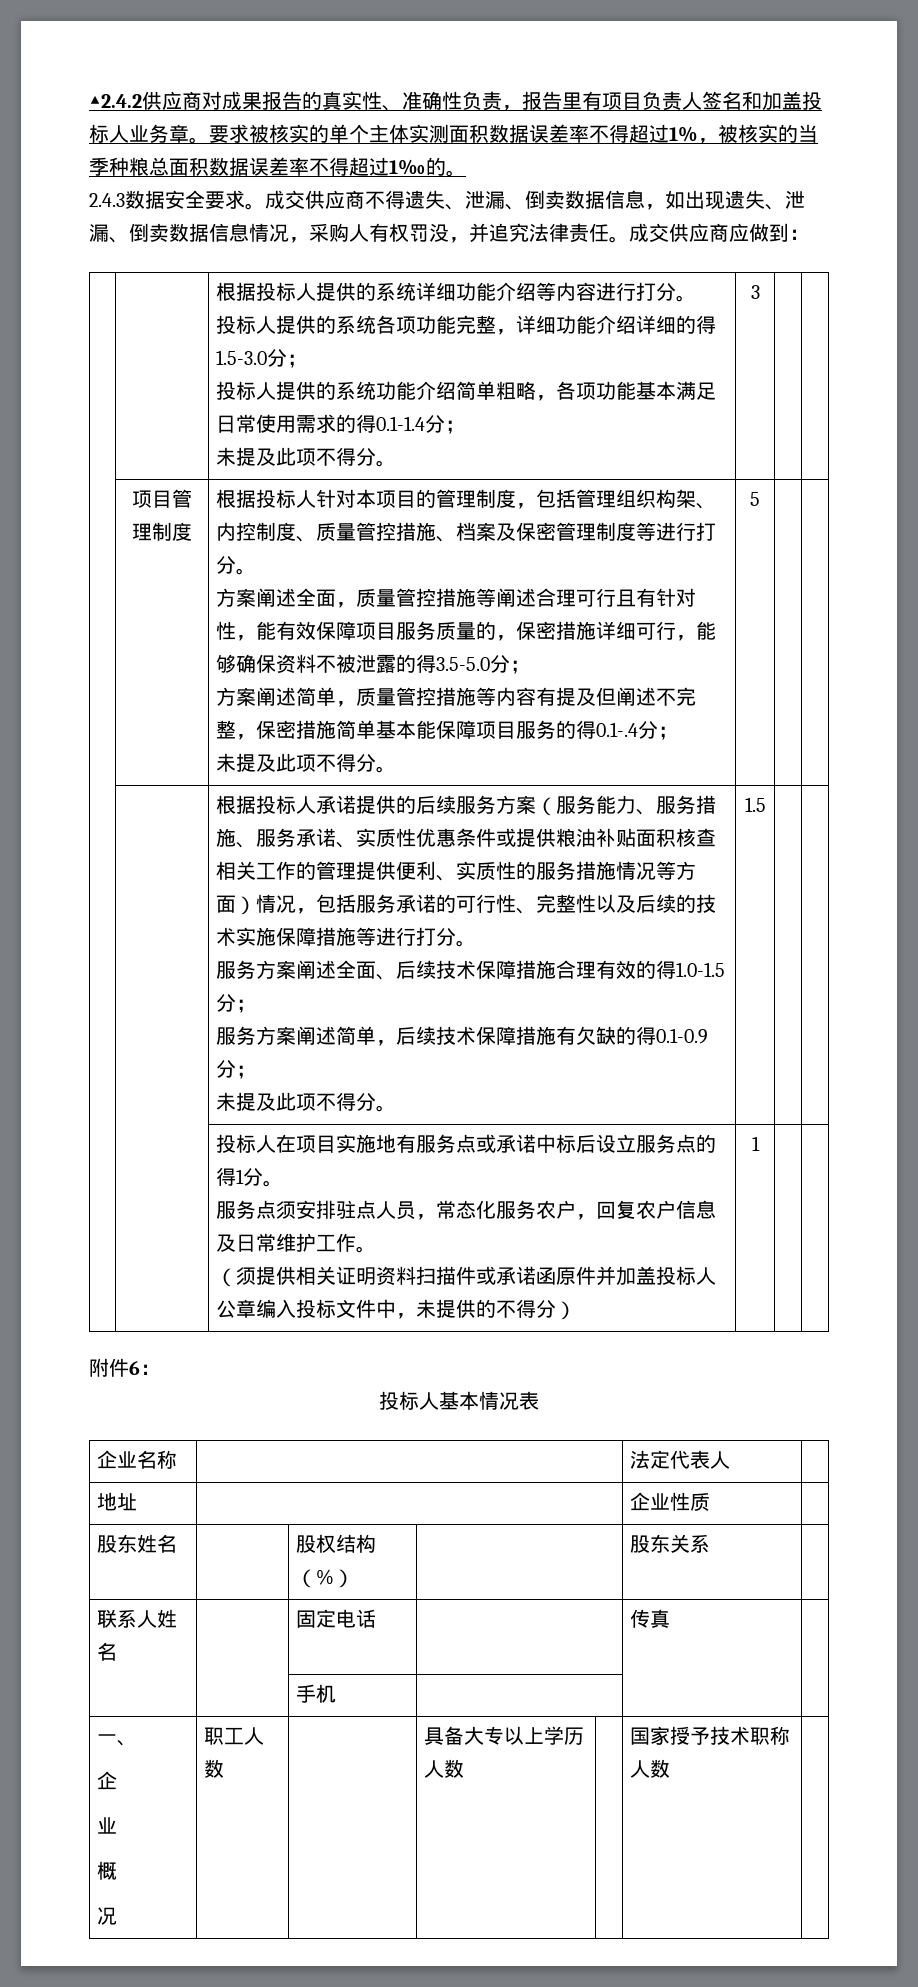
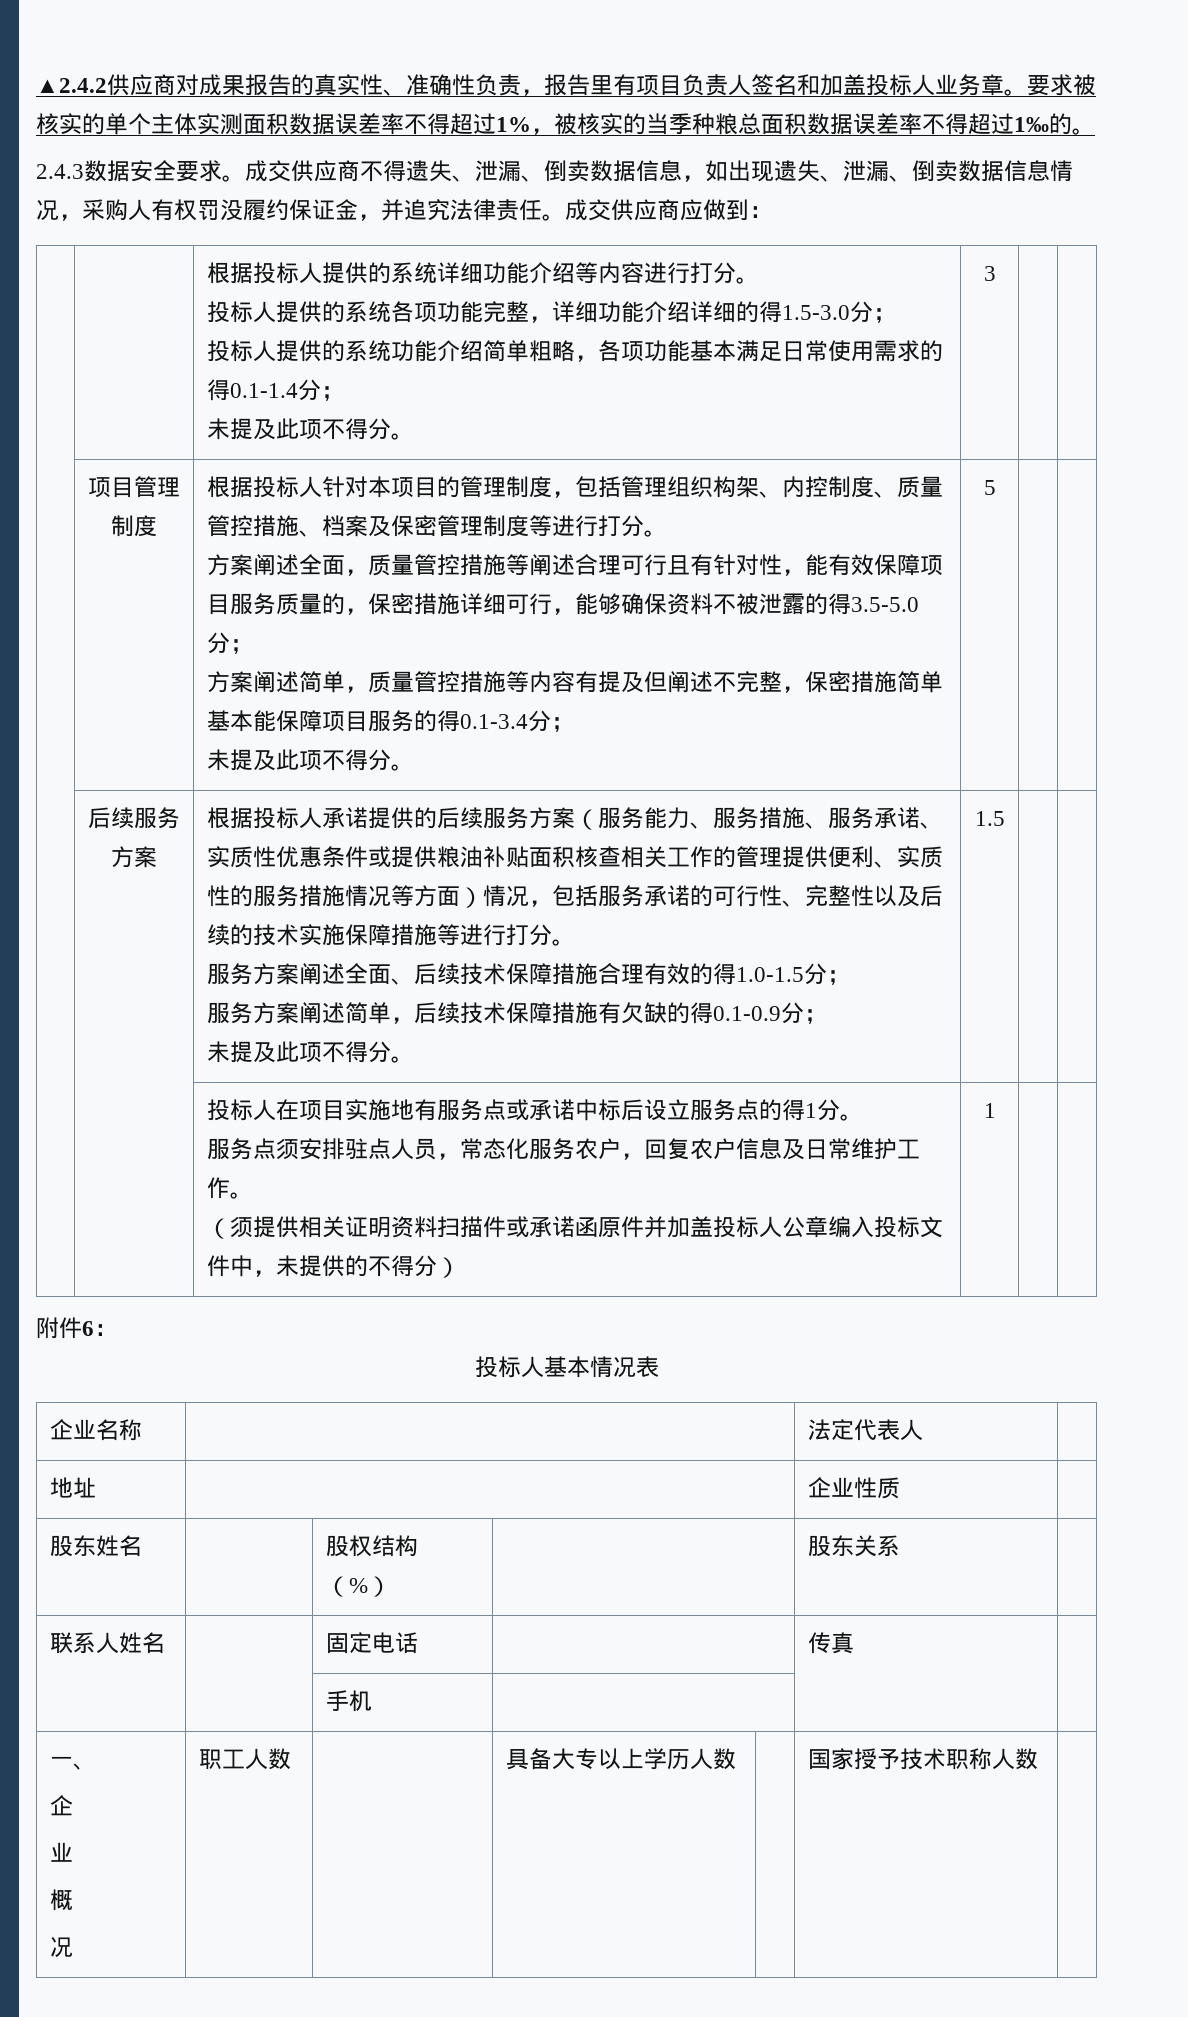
(449, 232) none -> [243,199,358,221] 履约保证金
[596,722,639,737] 0.1-.4 -> [459,714,528,729] 0.1-3.4
(760, 499) none -> [88,807,180,829] [111,846,157,868] 后续服务方案

